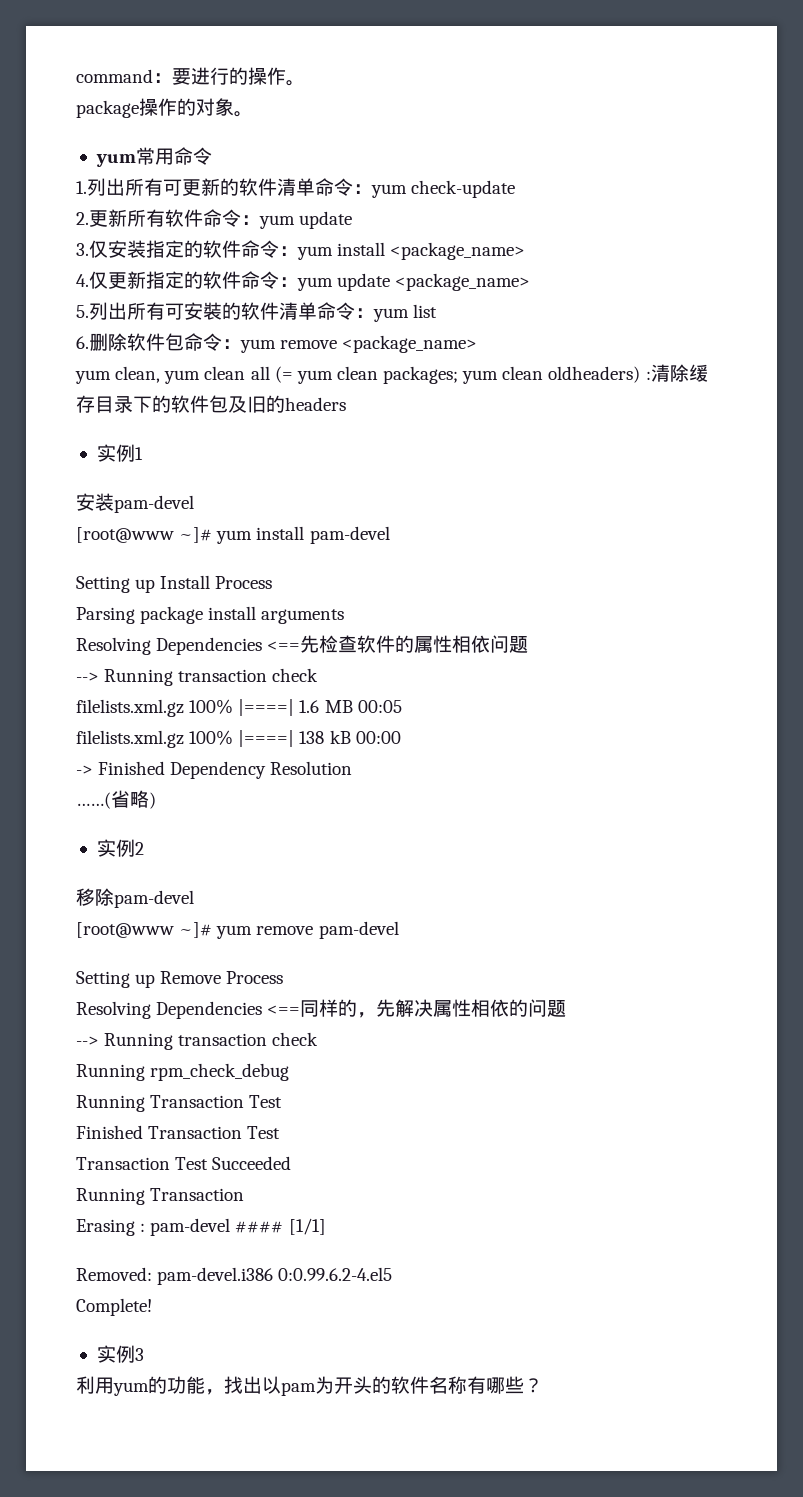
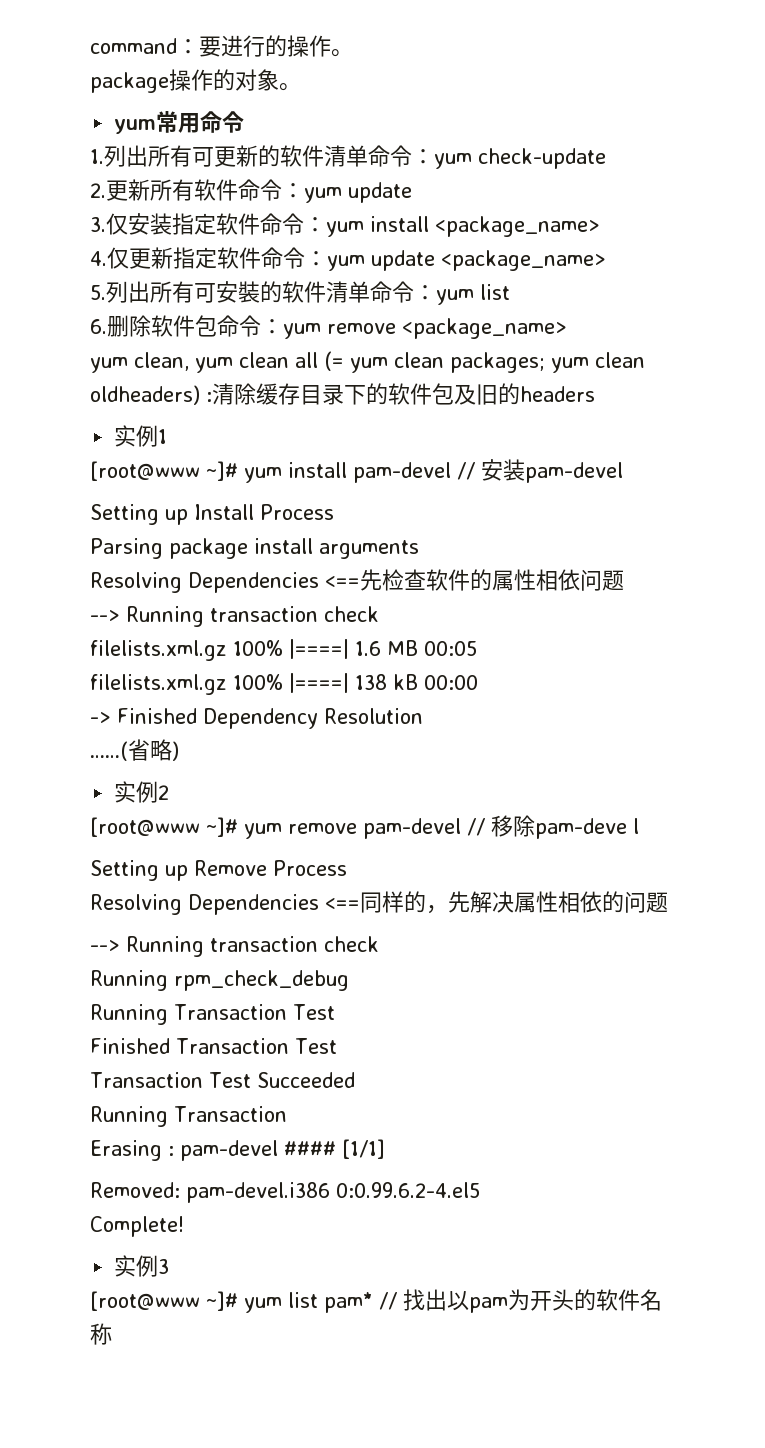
[184,240,203,258] 的 -> (216, 224) none
[184,271,203,289] 的 -> (217, 258) none
[76,493,194,513] // 安装pam-devel -> (168, 436) none
(390, 535) none -> [457,459,623,483] // 安装pam-devel
[76,888,194,908] // 移除pam-devel -> (170, 792) none
(399, 930) none -> [467,815,639,839] // 移除pam-deve l
[76,1376,224,1396] 利用yum的功能， -> [90,1291,397,1313] [root@www ~]# yum list pam* //
[467,1376,543,1394] 有哪些？ -> (112, 1334) none

